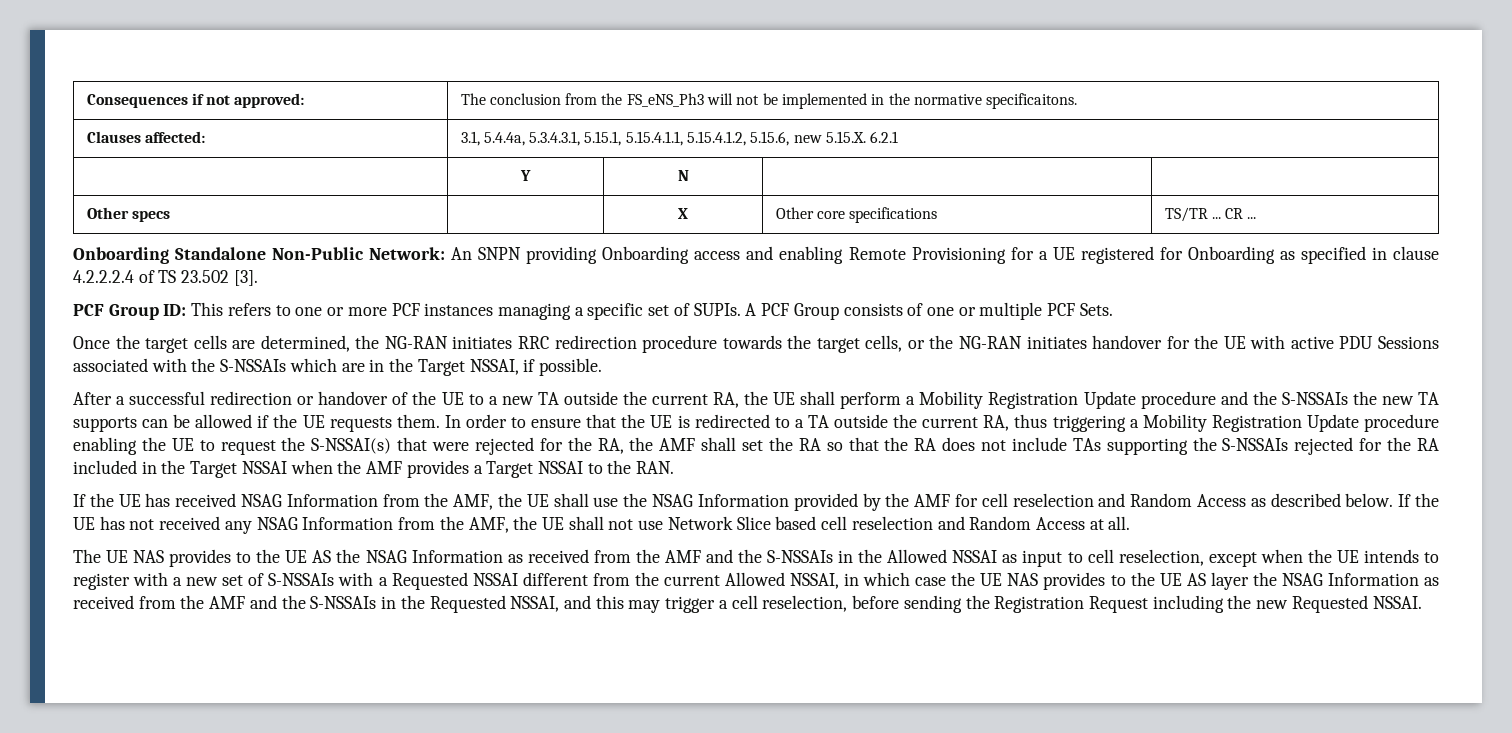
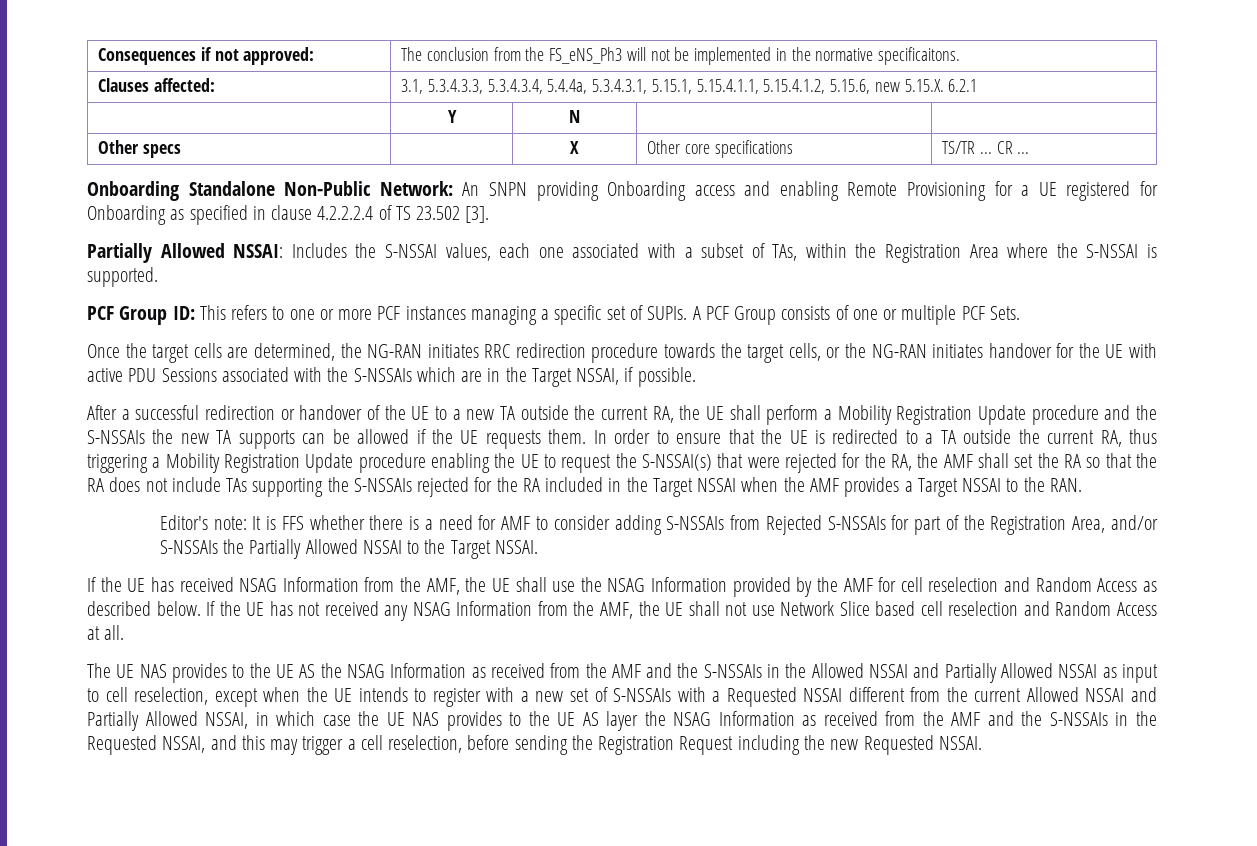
(480, 138) none -> [427,79,543,94] 5.3.4.3.3, 5.3.4.3.4,
(258, 278) none -> [87,243,1158,263] [87,267,158,287] // Partially Allowed NSSAI: Includes the S-NSSAI values, each one associated with a subset of TAs, within the Registration Area where the S-NSSAI is supported.
(675, 467) none -> [159,515,1158,535] [159,539,538,559] // Editor's note: It is FFS whether there is a need for AMF to consider adding S-NSSAIs from Rejected S-NSSAIs for part of the Registration Area, and/or S-NSSAIs the Partially Allowed NSSAI to the Target NSSAI.
(998, 556) none -> [913,663,1098,683] and Partially Allowed NSSAI
(785, 579) none -> [1085,687,1157,702] [87,711,198,731] NSSAI and Partially Allowed

